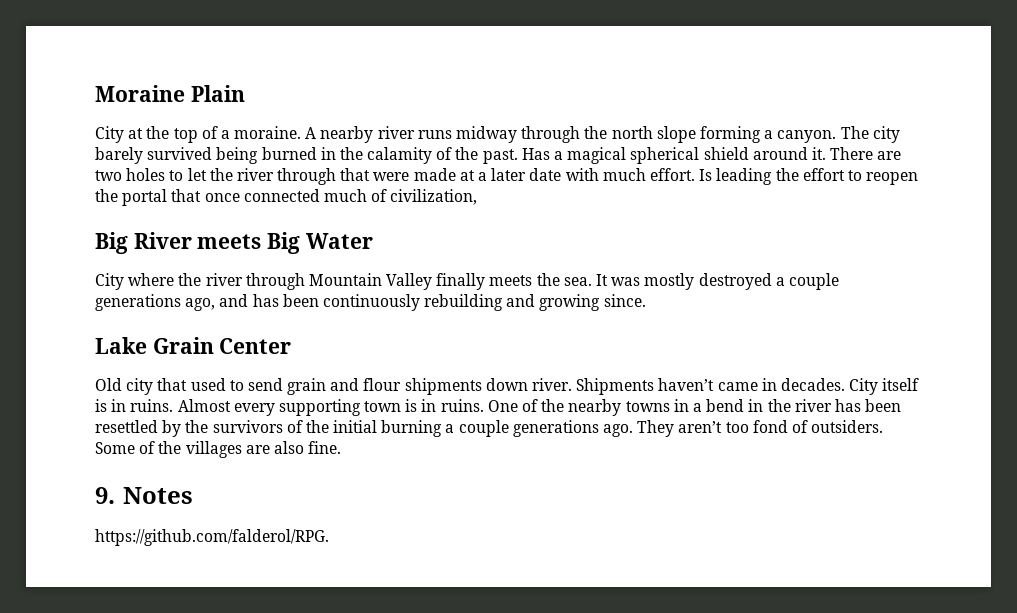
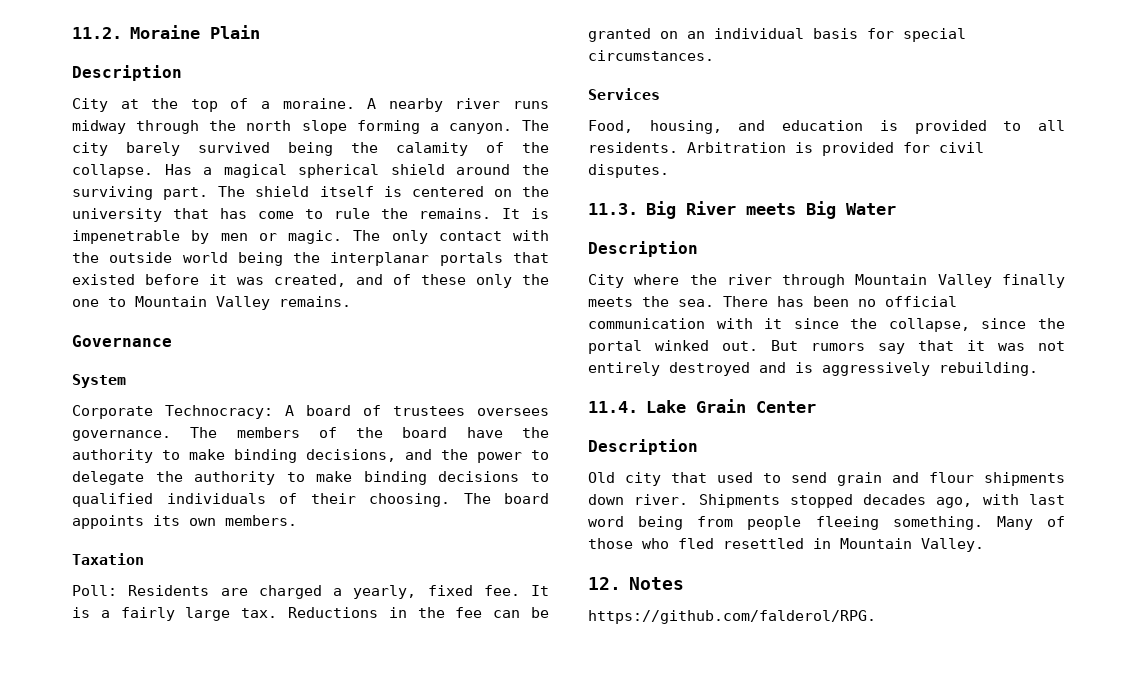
(95, 93) none -> [72,27,122,39] 11.2.
(245, 93) none -> [72,65,182,81] // Description
[261,147,336,160] burned in -> (333, 149) none
[482,149,518,164] past. -> [72,164,153,178] collapse.
[811,147,902,160] [95,168,919,185] [95,189,478,206] it. There are two holes to let the river through that were made at a later date with much effort. Is leading the effort to reopen the portal that once connected much of civilization, // -> [522,164,549,175] [72,186,549,200] [72,208,549,222] [72,230,549,244] [72,252,549,266] [72,274,549,288] [72,296,351,310] [72,335,172,347] [72,374,126,388] [72,405,549,419] [72,427,549,441] [72,449,549,463] [72,471,549,485] [72,493,549,507] [72,515,297,529] [72,553,144,565] [72,585,549,599] [72,607,549,621] [588,28,966,42] [588,50,714,61] [588,88,660,100] [588,120,1065,134] [588,142,984,156] [588,164,669,178] [588,203,638,215] the surviving part. The shield itself is centered on the university that has come to rule the remains. It is impenetrable by men or magic. The only contact with the outside world being the interplanar portals that existed before it was created, and of these only the one to Mountain Valley remains. // Governance // System // Corporate Technocracy: A board of trustees oversees governance. The members of the board have the authority to make binding decisions, and the power to delegate the authority to make binding decisions to qualified individuals of their choosing. The board appoints its own members. // Taxation // Poll: Residents are charged a yearly, fixed fee. It is a fairly large tax. Reductions in the fee can be granted on an individual basis for special circumstances. // Services // Food, housing, and education is provided to all residents. Arbitration is provided for civil disputes. // 11.3.
(373, 241) none -> [588,241,698,257] // Description
[596,273,839,290] [95,294,646,311] It was mostly destroyed a couple generations ago, and has been continuously rebuilding and growing since. // -> [723,296,957,307] [588,318,1065,332] [588,340,1065,354] [588,362,1038,376] [588,401,638,413] There has been no official communication with it since the collapse, since the portal winked out. But rumors say that it was not entirely destroyed and is aggressively rebuilding. // 11.4.
(292, 346) none -> [588,439,698,455] // Description
[658,378,920,395] [95,399,902,416] [95,420,884,437] [95,441,342,458] [95,487,115,504] haven’t came in decades. City itself is in ruins. Almost every supporting town is in ruins. One of the nearby towns in a bend in the river has been resettled by the survivors of the initial burning a couple generations ago. They aren’t too fond of outsiders. Some of the villages are also fine. // 9. -> [789,494,1065,508] [588,516,1065,530] [588,538,984,552] [588,577,621,590] stopped decades ago, with last word being from people fleeing something. Many of those who fled resettled in Mountain Valley. // 12.

